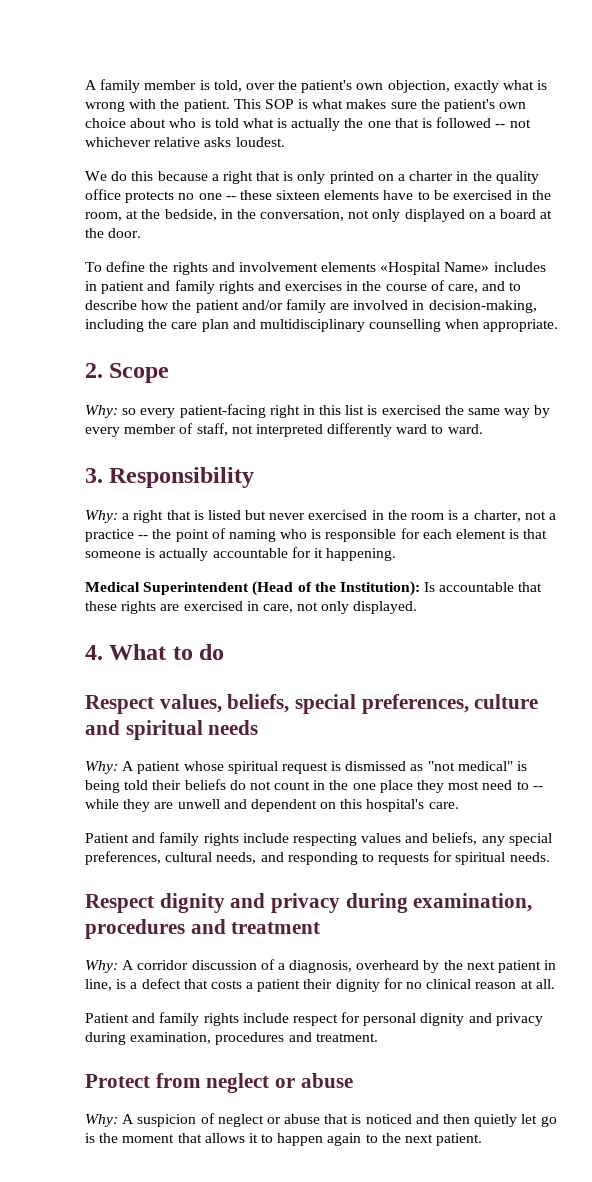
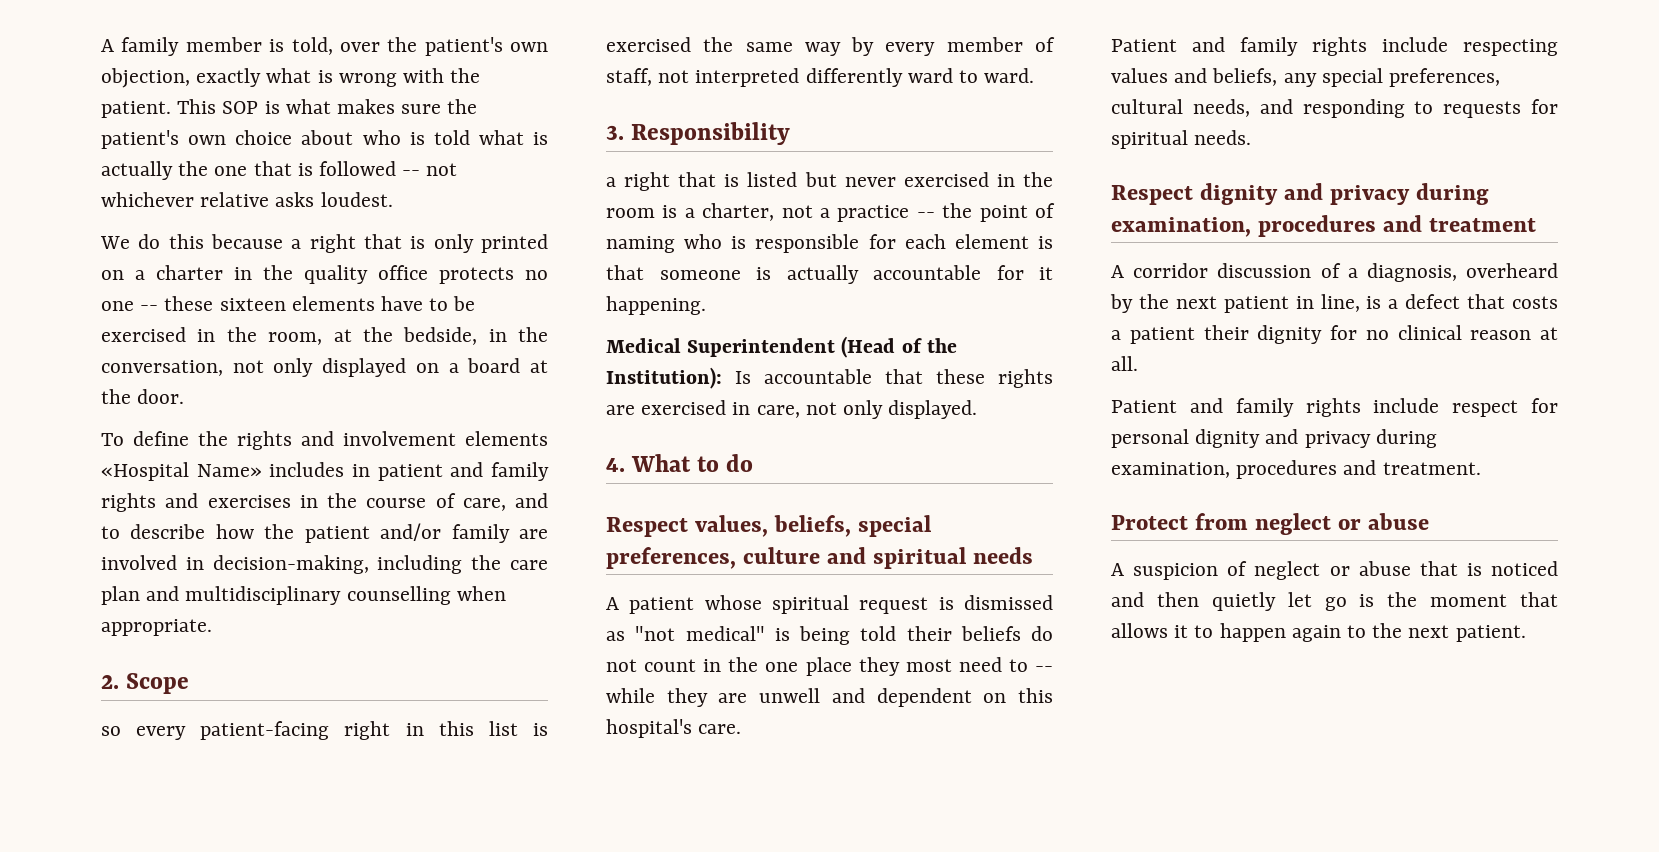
[85,405,118,418] Why: -> (190, 683) none
[85,510,118,523] Why: -> (791, 133) none
[85,761,118,774] Why: -> (1033, 555) none
[85,960,118,973] Why: -> (1536, 225) none
[85,1114,118,1127] Why: -> (1429, 521) none

